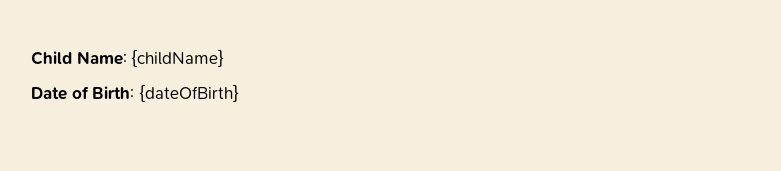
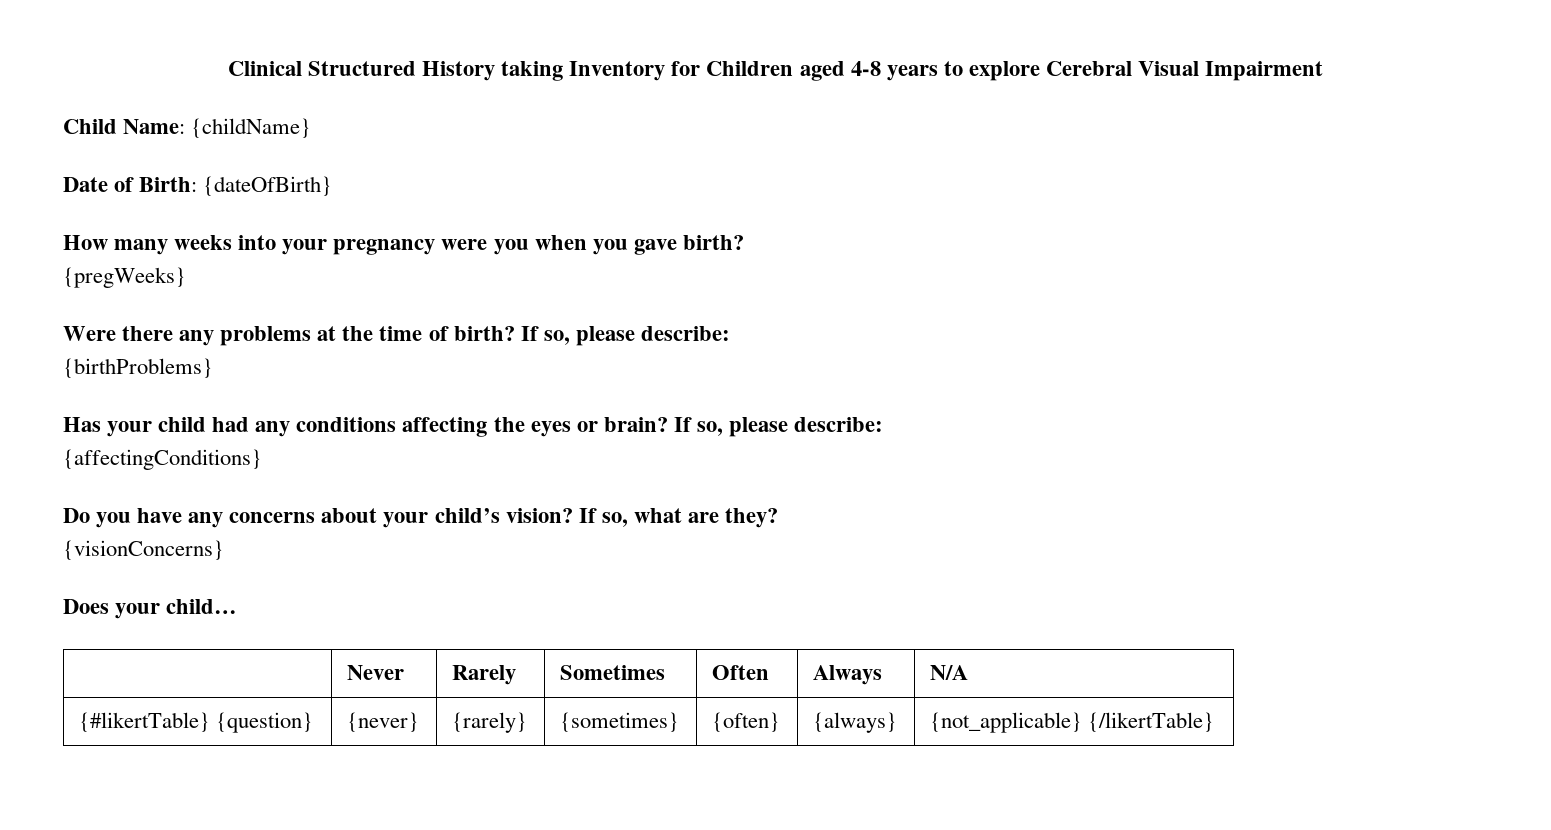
(31, 58) none -> [227,61,1324,81] Clinical Structured History taking Inventory for Children aged 4-8 years to explore Cerebral Visual Impairment //
(239, 93) none -> [63,235,744,255] [63,267,186,288] [63,326,730,346] [63,358,213,378] [63,417,884,437] [63,449,262,470] [63,508,778,528] [63,540,224,560] [63,599,238,619] [346,665,404,680] [451,665,516,685] [559,665,665,680] [711,665,769,680] [812,665,882,685] [929,665,968,680] [78,712,314,733] [346,712,419,732] [451,712,527,733] [559,712,679,732] [711,712,780,732] [812,712,897,733] [929,712,1215,733] // How many weeks into your pregnancy were you when you gave birth? // {pregWeeks} // Were there any problems at the time of birth? If so, please describe: // {birthProblems} // Has your child had any conditions affecting the eyes or brain? If so, please describe: // {affectingConditions} // Do you have any concerns about your child’s vision? If so, what are they? // {visionConcerns} // Does your child… // | Never | Rarely | Sometimes | Often | Always | N/A // {#likertTable} {question} | {never} | {rarely} | {sometimes} | {often} | {always} | {not_applicable} {/likertTable}

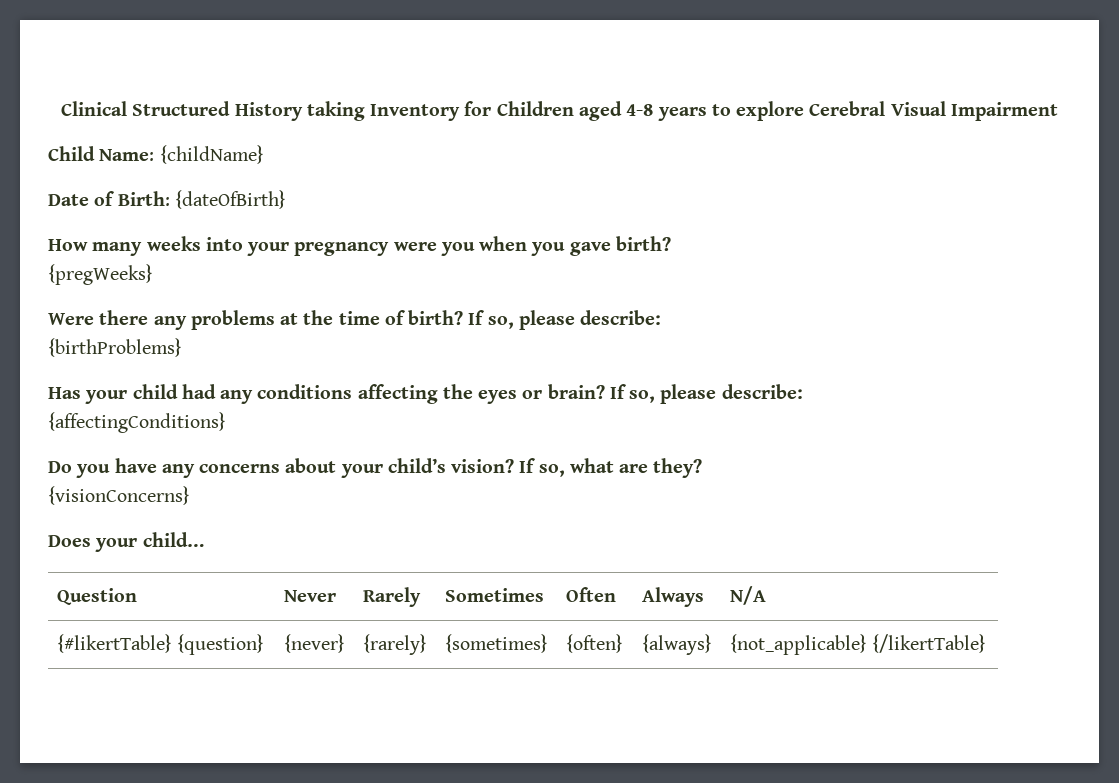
(238, 606) none -> [56,588,137,605] Question

